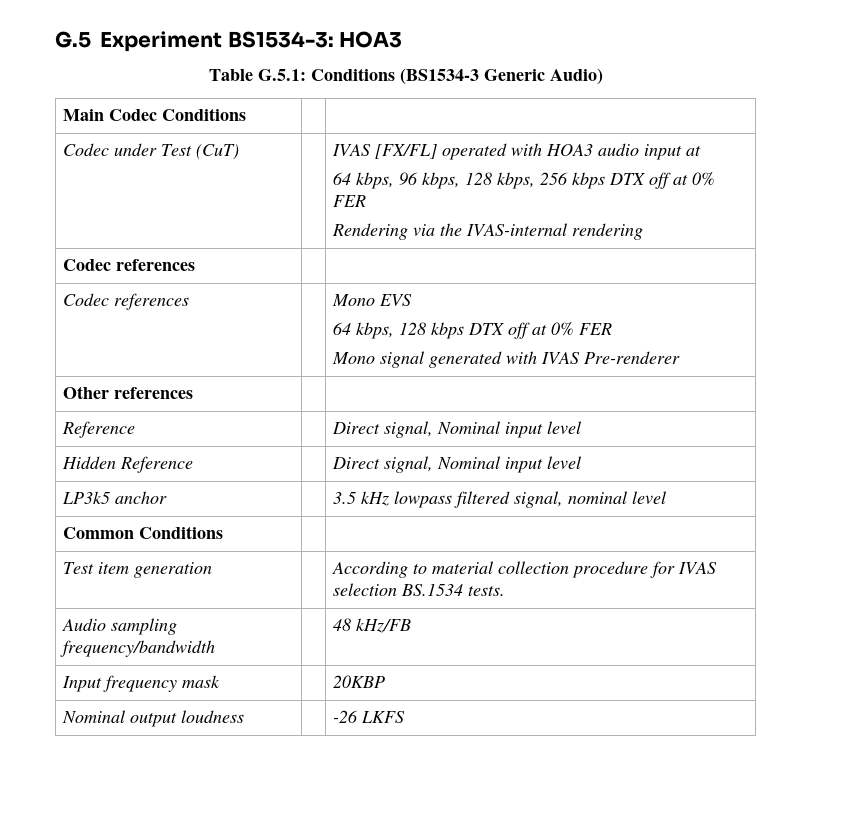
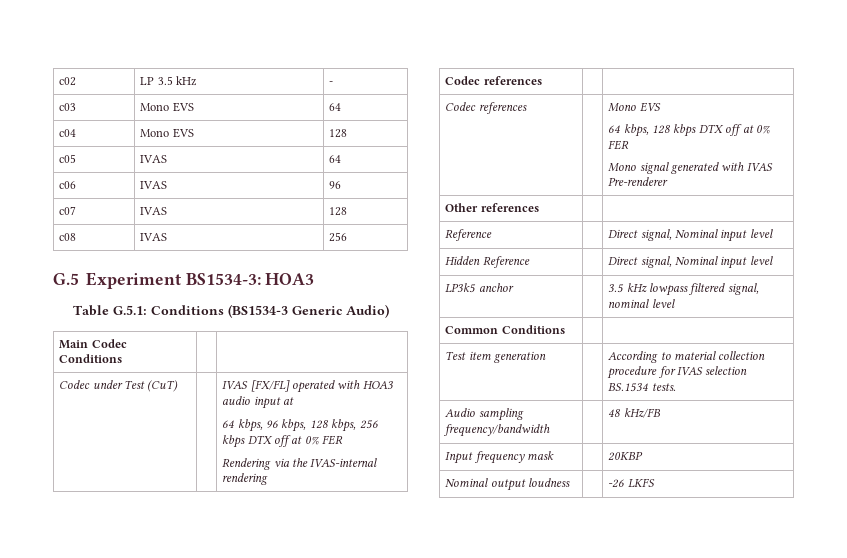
(55, 39) none -> [59,77,77,86] [140,76,198,86] [329,81,334,85] [59,103,77,111] [140,102,194,112] [329,103,342,111] [59,129,77,137] [140,128,194,138] [329,129,348,138] [59,154,77,163] [140,155,168,163] [329,155,342,163] [59,181,77,189] [140,181,168,189] [329,181,342,189] [59,206,77,215] [140,207,168,215] [329,207,348,216] [59,233,77,241] [140,233,168,241] [329,232,348,242] c02 | LP 3.5 kHz | - // c03 | Mono EVS | 64 // c04 | Mono EVS | 128 // c05 | IVAS | 64 // c06 | IVAS | 96 // c07 | IVAS | 128 // c08 | IVAS | 256 //

